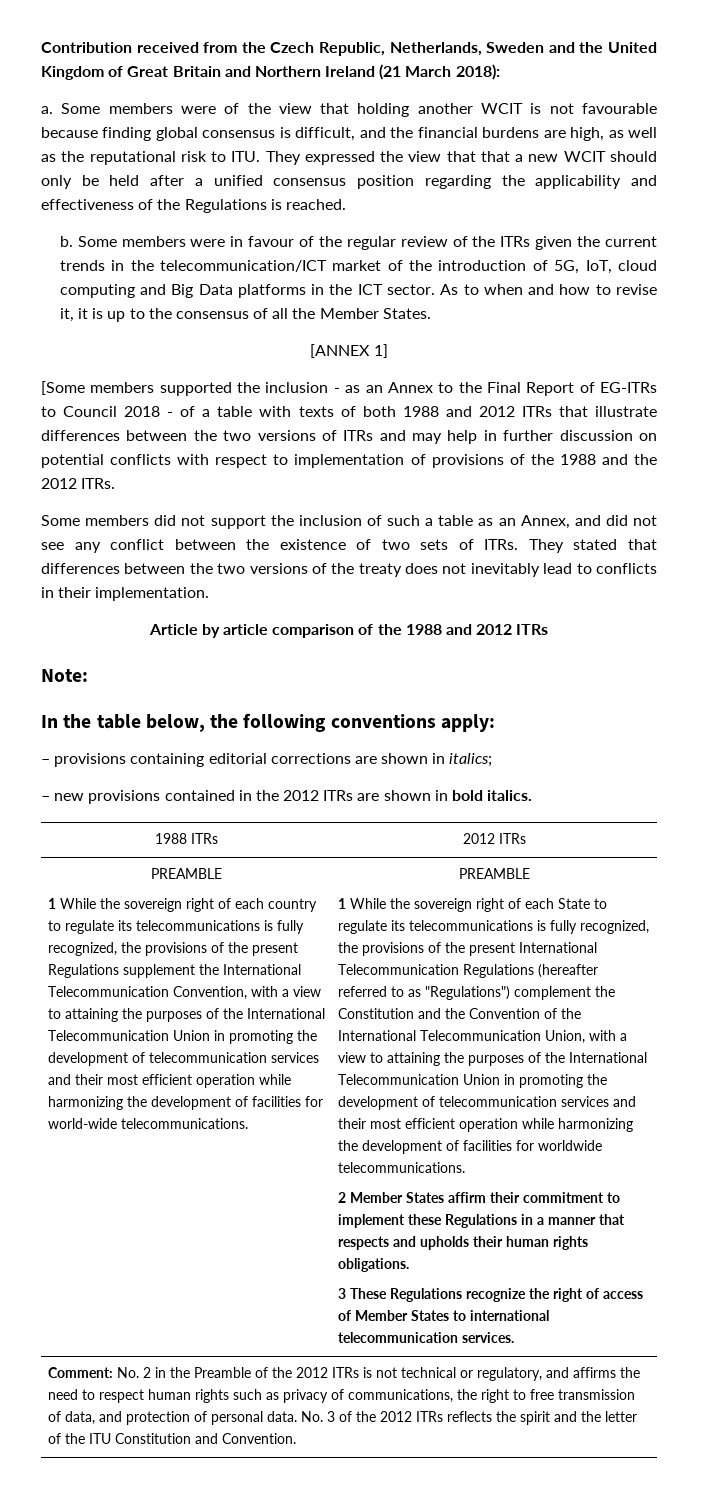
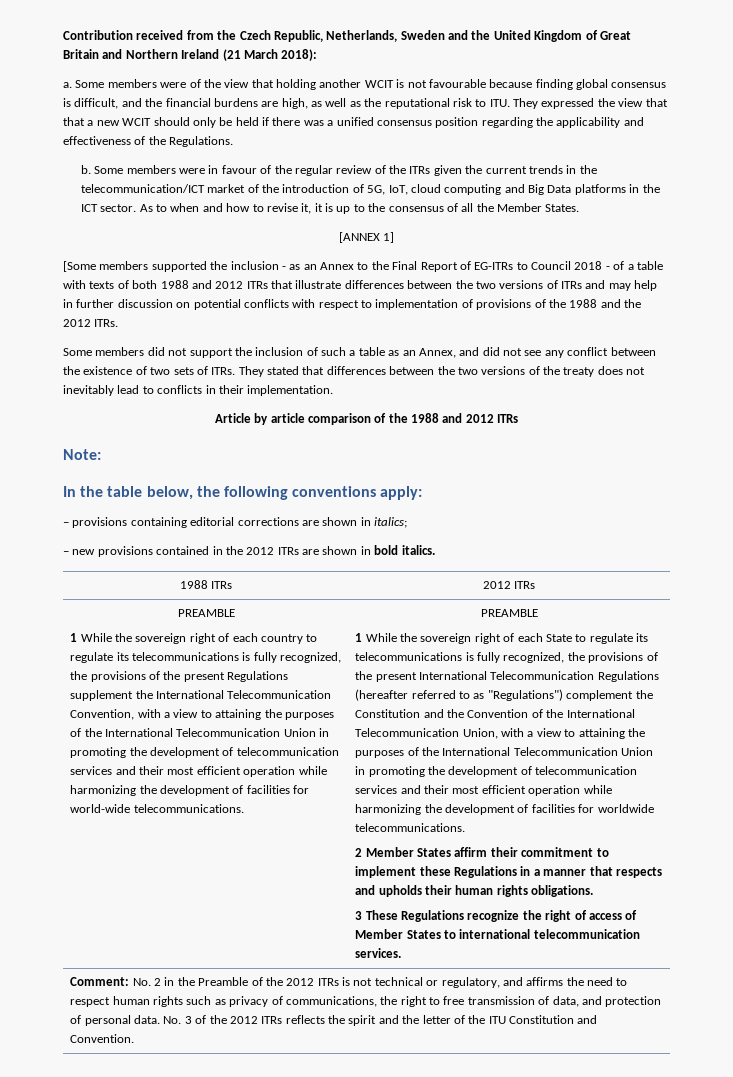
[150,175,185,186] after -> [262,117,324,126] if there was
[184,199,346,213] Regulations is reached. -> [169,136,234,147] Regulations.

